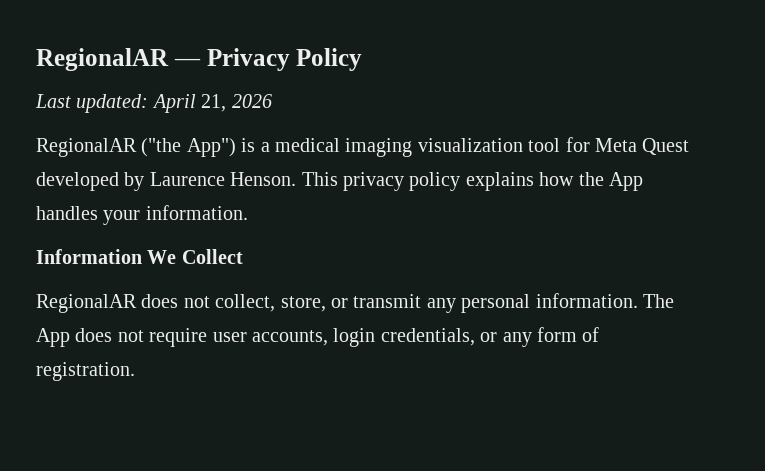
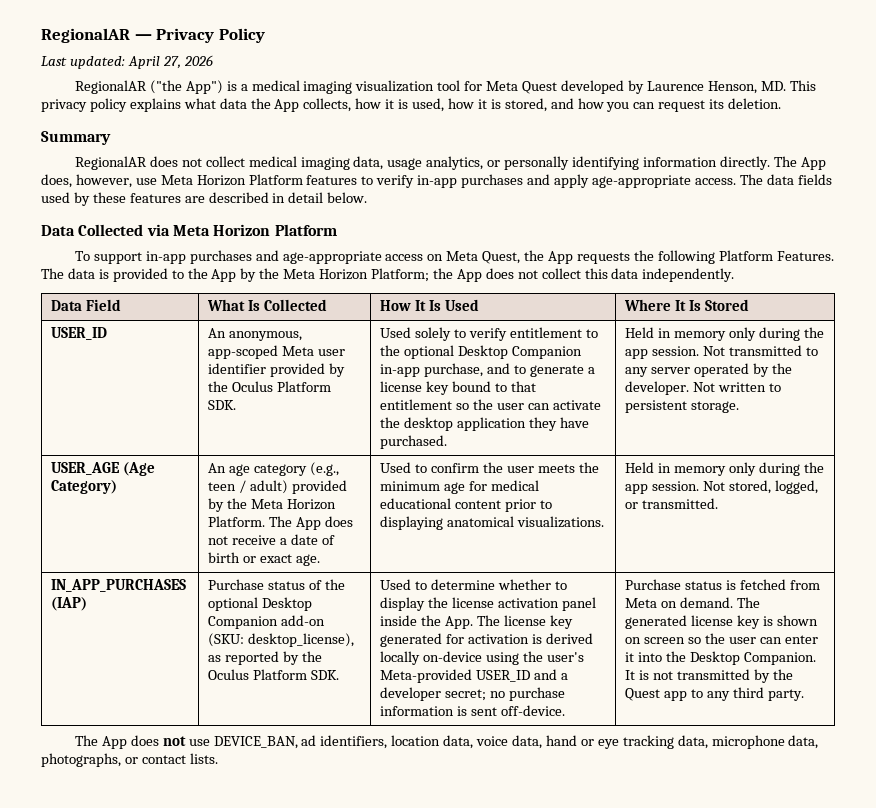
[201,94,227,112] 21, -> [162,56,181,69] 27,
[230,172,297,186] Henson. -> [707,81,786,94] Henson, MD.
[539,172,643,191] [36,205,248,225] [36,249,243,264] [36,293,674,313] [36,327,600,347] [36,362,135,381] how the App handles your information. // Information We Collect // RegionalAR does not collect, store, or transmit any personal information. The App does not require user accounts, login credentials, or any form of registration. -> [183,98,782,112] [41,131,111,145] [74,156,826,170] [41,174,832,188] [41,192,368,206] [41,224,337,236] [74,250,834,264] [41,268,735,282] [51,299,122,311] [207,299,327,311] [380,299,479,311] [624,299,749,311] [51,327,108,340] [208,328,303,341] [208,345,345,359] [208,363,345,377] [208,381,331,392] [208,400,237,410] [380,327,598,341] [380,345,582,359] [380,363,595,377] [380,381,536,395] [380,399,601,410] [380,417,589,431] [380,435,448,449] [625,327,824,341] [625,345,818,359] [625,363,792,377] [625,381,781,395] [625,400,740,413] [51,462,156,476] [51,480,118,494] [208,462,339,476] [208,480,347,494] [208,498,336,512] [208,516,353,530] [208,534,335,545] [208,552,320,566] [380,462,599,473] [380,480,539,494] [380,498,552,512] [380,516,604,530] [625,462,824,476] [625,480,818,494] [625,498,719,509] [51,579,187,592] [51,597,88,611] [208,579,345,590] [208,597,313,611] [208,615,326,629] [208,633,355,647] [208,651,322,665] [208,669,339,680] [380,579,567,590] [380,597,596,611] [380,615,573,629] [380,633,593,647] [380,651,584,665] [380,669,568,683] [380,687,565,701] [380,705,565,716] [625,579,820,590] [625,597,760,608] [625,615,818,629] [625,633,818,644] [625,651,816,665] [625,669,793,683] [625,687,804,701] [74,735,819,749] [41,753,218,767] what data the App collects, how it is used, how it is stored, and how you can request its deletion. // Summary // RegionalAR does not collect medical imaging data, usage analytics, or personally identifying information directly. The App does, however, use Meta Horizon Platform features to verify in-app purchases and apply age-appropriate access. The data fields used by these features are described in detail below. // Data Collected via Meta Horizon Platform // To support in-app purchases and age-appropriate access on Meta Quest, the App requests the following Platform Features. The data is provided to the App by the Meta Horizon Platform; the App does not collect this data independently. // Data Field | What Is Collected | How It Is Used | Where It Is Stored // USER_ID | An anonymous, app-scoped Meta user identifier provided by the Oculus Platform SDK. | Used solely to verify entitlement to the optional Desktop Companion in-app purchase, and to generate a license key bound to that entitlement so the user can activate the desktop application they have purchased. | Held in memory only during the app session. Not transmitted to any server operated by the developer. Not written to persistent storage. // USER_AGE (Age Category) | An age category (e.g., teen / adult) provided by the Meta Horizon Platform. The App does not receive a date of birth or exact age. | Used to confirm the user meets the minimum age for medical educational content prior to displaying anatomical visualizations. | Held in memory only during the app session. Not stored, logged, or transmitted. // IN_APP_PURCHASES (IAP) | Purchase status of the optional Desktop Companion add-on (SKU: desktop_license), as reported by the Oculus Platform SDK. | Used to determine whether to display the license activation panel inside the App. The license key generated for activation is derived locally on-device using the user's Meta-provided USER_ID and a developer secret; no purchase information is sent off-device. | Purchase status is fetched from Meta on demand. The generated license key is shown on screen so the user can enter it into the Desktop Companion. It is not transmitted by the Quest app to any third party. // The App does not use DEVICE_BAN, ad identifiers, location data, voice data, hand or eye tracking data, microphone data, photographs, or contact lists.

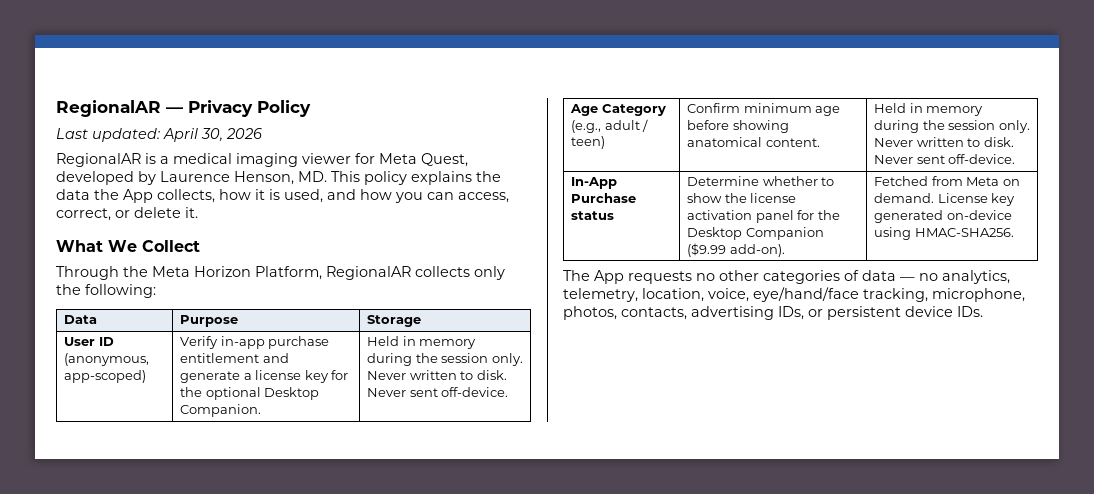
[162,56,181,69] 27, -> [201,128,223,142] 30,
[149,80,223,94] ("the App") -> (141, 160) none
[355,80,461,92] visualization tool -> [302,153,351,164] viewer
[522,81,558,94] Quest -> [421,153,468,167] Quest,
[41,99,87,112] privacy -> (360, 176) none
[183,98,216,109] what -> [476,171,501,182] the
[447,98,782,112] [41,131,111,145] [74,156,826,170] [41,174,832,188] [41,192,368,206] [41,224,337,236] [74,250,834,264] [41,268,735,282] [51,299,122,311] [207,299,327,311] [380,299,479,311] [624,299,749,311] [51,327,108,340] [208,328,303,341] [208,345,345,359] [208,363,345,377] [208,381,331,392] [208,400,237,410] [380,327,598,341] [380,345,582,359] [380,363,595,377] [380,381,536,395] [380,399,601,410] [380,417,589,431] [380,435,448,449] [625,327,824,341] [625,345,818,359] [625,363,792,377] [625,381,781,395] [625,400,740,413] [51,462,156,476] [51,480,118,494] [208,462,339,476] [208,480,347,494] [208,498,336,512] [208,516,353,530] [208,534,335,545] [208,552,320,566] [380,462,599,473] [380,480,539,494] [380,498,552,512] [380,516,604,530] [625,462,824,476] [625,480,818,494] [625,498,719,509] [51,579,187,592] [51,597,88,611] [208,579,345,590] [208,597,313,611] [208,615,326,629] [208,633,355,647] [208,651,322,665] [208,669,339,680] [380,579,495,590] how it is stored, and how you can request its deletion. // Summary // RegionalAR does not collect medical imaging data, usage analytics, or personally identifying information directly. The App does, however, use Meta Horizon Platform features to verify in-app purchases and apply age-appropriate access. The data fields used by these features are described in detail below. // Data Collected via Meta Horizon Platform // To support in-app purchases and age-appropriate access on Meta Quest, the App requests the following Platform Features. The data is provided to the App by the Meta Horizon Platform; the App does not collect this data independently. // Data Field | What Is Collected | How It Is Used | Where It Is Stored // USER_ID | An anonymous, app-scoped Meta user identifier provided by the Oculus Platform SDK. | Used solely to verify entitlement to the optional Desktop Companion in-app purchase, and to generate a license key bound to that entitlement so the user can activate the desktop application they have purchased. | Held in memory only during the app session. Not transmitted to any server operated by the developer. Not written to persistent storage. // USER_AGE (Age Category) | An age category (e.g., teen / adult) provided by the Meta Horizon Platform. The App does not receive a date of birth or exact age. | Used to confirm the user meets the minimum age for medical educational content prior to displaying anatomical visualizations. | Held in memory only during the app session. Not stored, logged, or transmitted. // IN_APP_PURCHASES (IAP) | Purchase status of the optional Desktop Companion add-on (SKU: desktop_license), as reported by the Oculus Platform SDK. | Used to determine -> [327,189,509,203] [56,207,198,221] [56,240,200,252] [56,266,505,280] [56,284,156,298] [64,315,98,324] [180,315,239,327] [367,315,422,327] [64,337,114,346] [64,353,150,366] [64,370,147,383] [180,336,330,349] [180,353,289,363] [180,370,349,383] [180,387,320,400] [180,404,262,417] [367,336,477,349] [367,353,523,366] [367,370,507,380] [367,387,509,397] [570,104,666,116] [571,119,649,133] [571,136,606,149] [687,103,841,116] [687,120,789,133] [687,137,820,147] [874,103,984,116] [874,120,1030,133] [874,137,1014,147] [874,154,1016,164] [571,177,618,189] [571,193,637,203] [571,211,615,220] [687,176,760,186] and how you can access, correct, or delete it. // What We Collect // Through the Meta Horizon Platform, RegionalAR collects only the following: // Data | Purpose | Storage // User ID (anonymous, app-scoped) | Verify in-app purchase entitlement and generate a license key for the optional Desktop Companion. | Held in memory during the session only. Never written to disk. Never sent off-device. // Age Category (e.g., adult / teen) | Confirm minimum age before showing anatomical content. | Held in memory during the session only. Never written to disk. Never sent off-device. // In-App Purchase status | Determine
[380,597,426,611] display -> [687,193,723,203] show
[380,615,573,629] [380,633,593,647] [380,651,584,665] [380,669,568,683] [380,687,565,701] [380,705,565,716] [625,579,820,590] [625,597,760,608] [625,615,818,629] [625,633,818,644] [625,651,816,665] [625,669,793,683] [625,687,804,701] [74,735,819,749] [41,753,218,767] inside the App. The license key generated for activation is derived locally on-device using the user's Meta-provided USER_ID and a developer secret; no purchase information is sent off-device. | Purchase status is fetched from Meta on demand. The generated license key is shown on screen so the user can enter it into the Desktop Companion. It is not transmitted by the Quest app to any third party. // The App does not use DEVICE_BAN, ad identifiers, location data, voice data, hand or eye tracking data, microphone data, photographs, or contact lists. -> [797,210,840,220] [687,227,824,240] [687,243,785,257] [874,176,1020,186] [874,193,1016,206] [874,210,1012,223] [874,227,1014,240] [563,270,1010,284] [563,287,1025,302] [563,306,983,320] for the Desktop Companion ($9.99 add-on). | Fetched from Meta on demand. License key generated on-device using HMAC-SHA256. // The App requests no other categories of data — no analytics, telemetry, location, voice, eye/hand/face tracking, microphone, photos, contacts, advertising IDs, or persistent device IDs.

